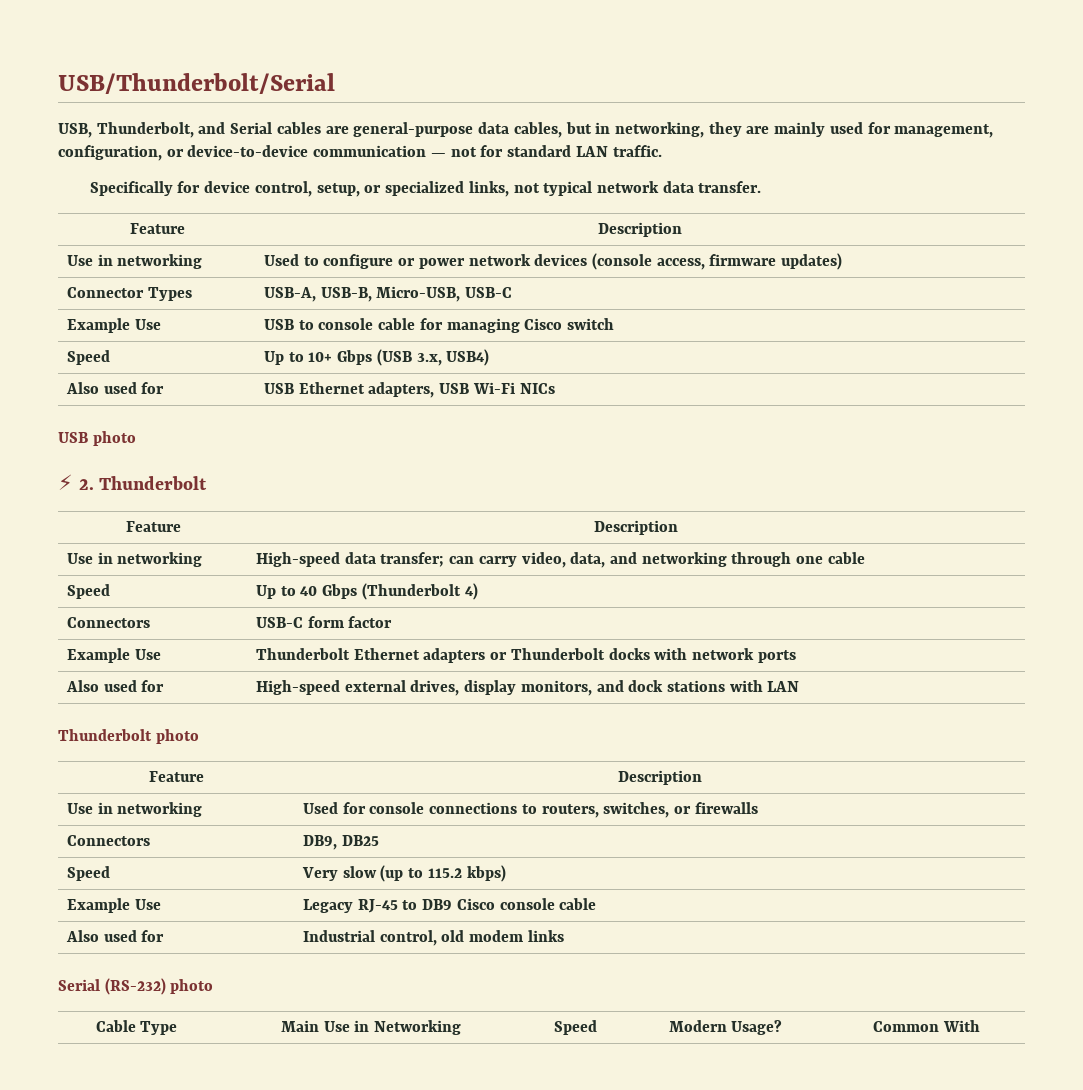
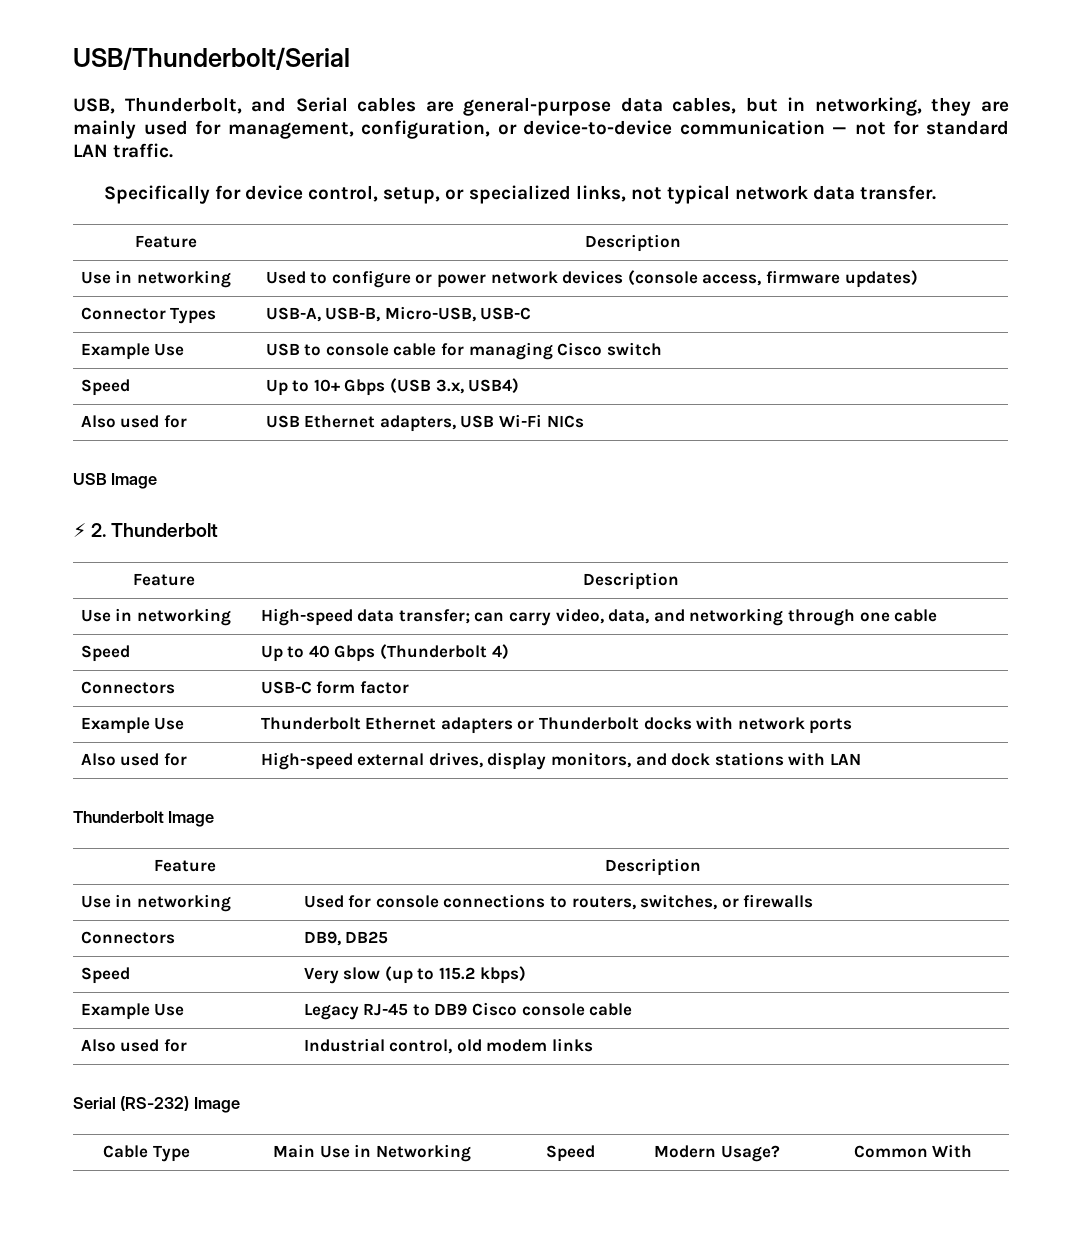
[92,431,136,446] photo -> [111,473,158,489] Image
[155,729,199,744] photo -> [168,811,215,827] Image
[170,979,214,994] photo -> [193,1097,240,1113] Image

